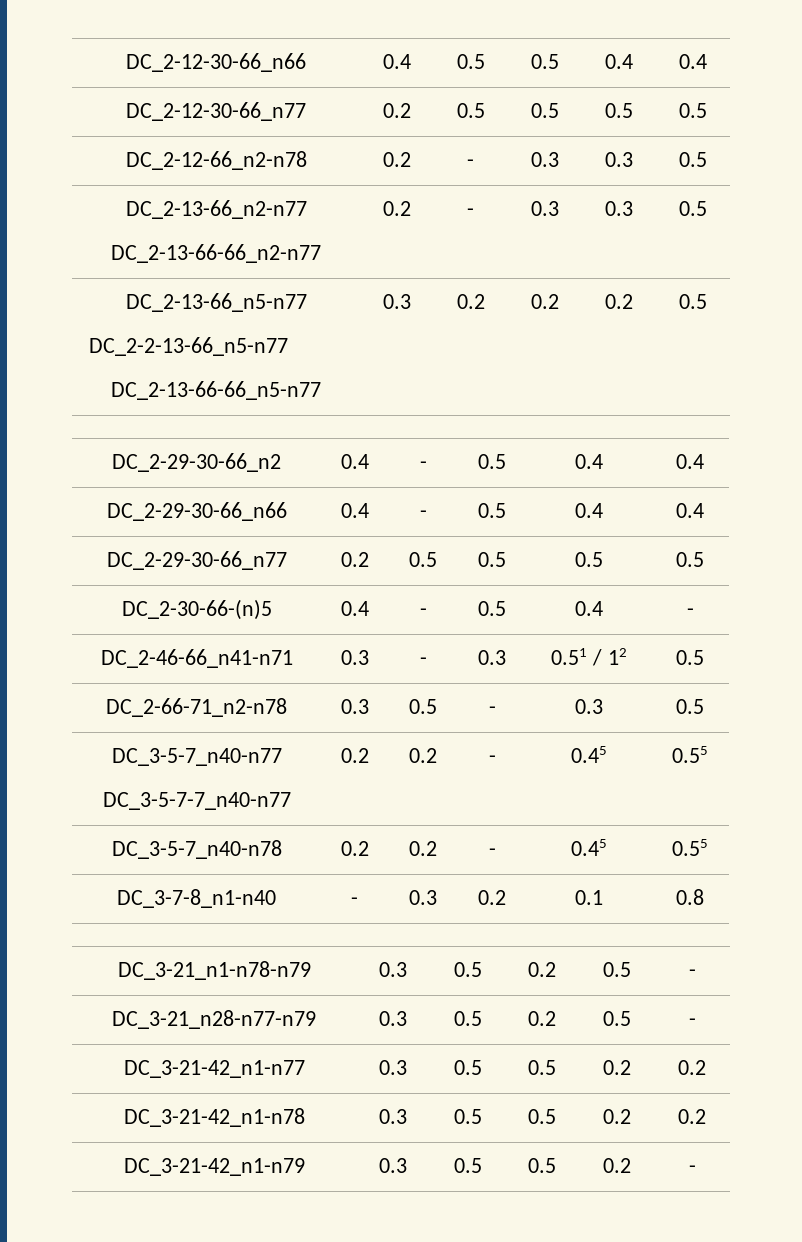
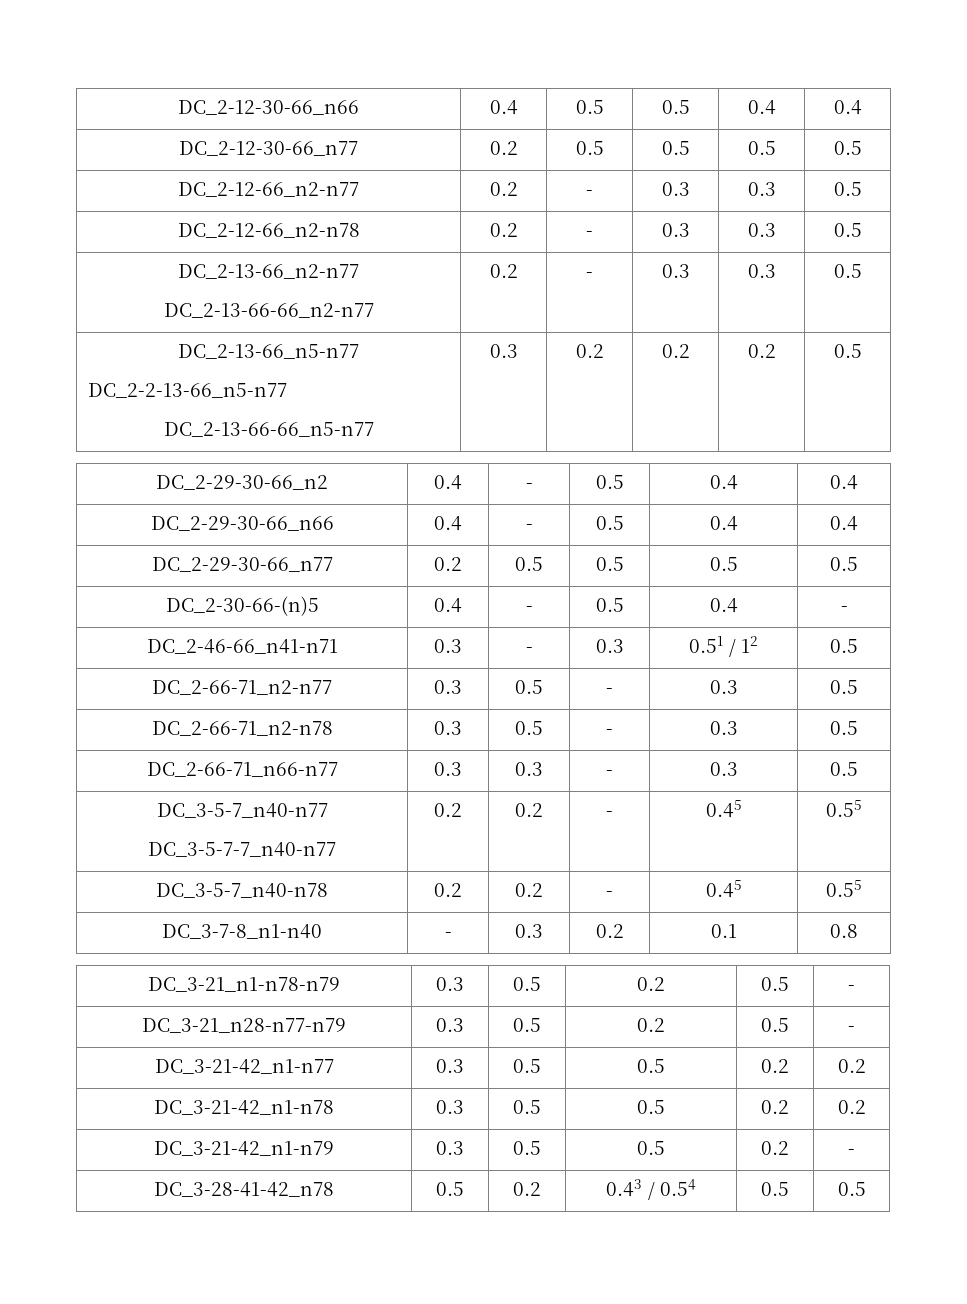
(707, 110) none -> [178,182,359,197] [489,182,518,196] [586,190,593,196] [661,182,690,196] [747,182,776,196] [833,182,862,196] // DC_2-12-66_n2-n77 | 0.2 | - | 0.3 | 0.3 | 0.5
(704, 657) none -> [152,680,332,695] [434,680,462,694] [515,680,543,694] [606,688,613,694] [709,680,738,694] [830,680,858,694] // DC_2-66-71_n2-n77 | 0.3 | 0.5 | - | 0.3 | 0.5
(704, 706) none -> [146,762,338,777] [434,762,462,776] [515,762,543,776] [606,770,613,776] [709,762,738,776] [830,762,858,776] // DC_2-66-71_n66-n77 | 0.3 | 0.3 | - | 0.3 | 0.5
(696, 1169) none -> [154,1182,334,1197] [436,1182,464,1196] [513,1182,541,1196] [606,1179,696,1200] [761,1182,789,1196] [837,1182,866,1196] // DC_3-28-41-42_n78 | 0.5 | 0.2 | 0.43 / 0.54 | 0.5 | 0.5

